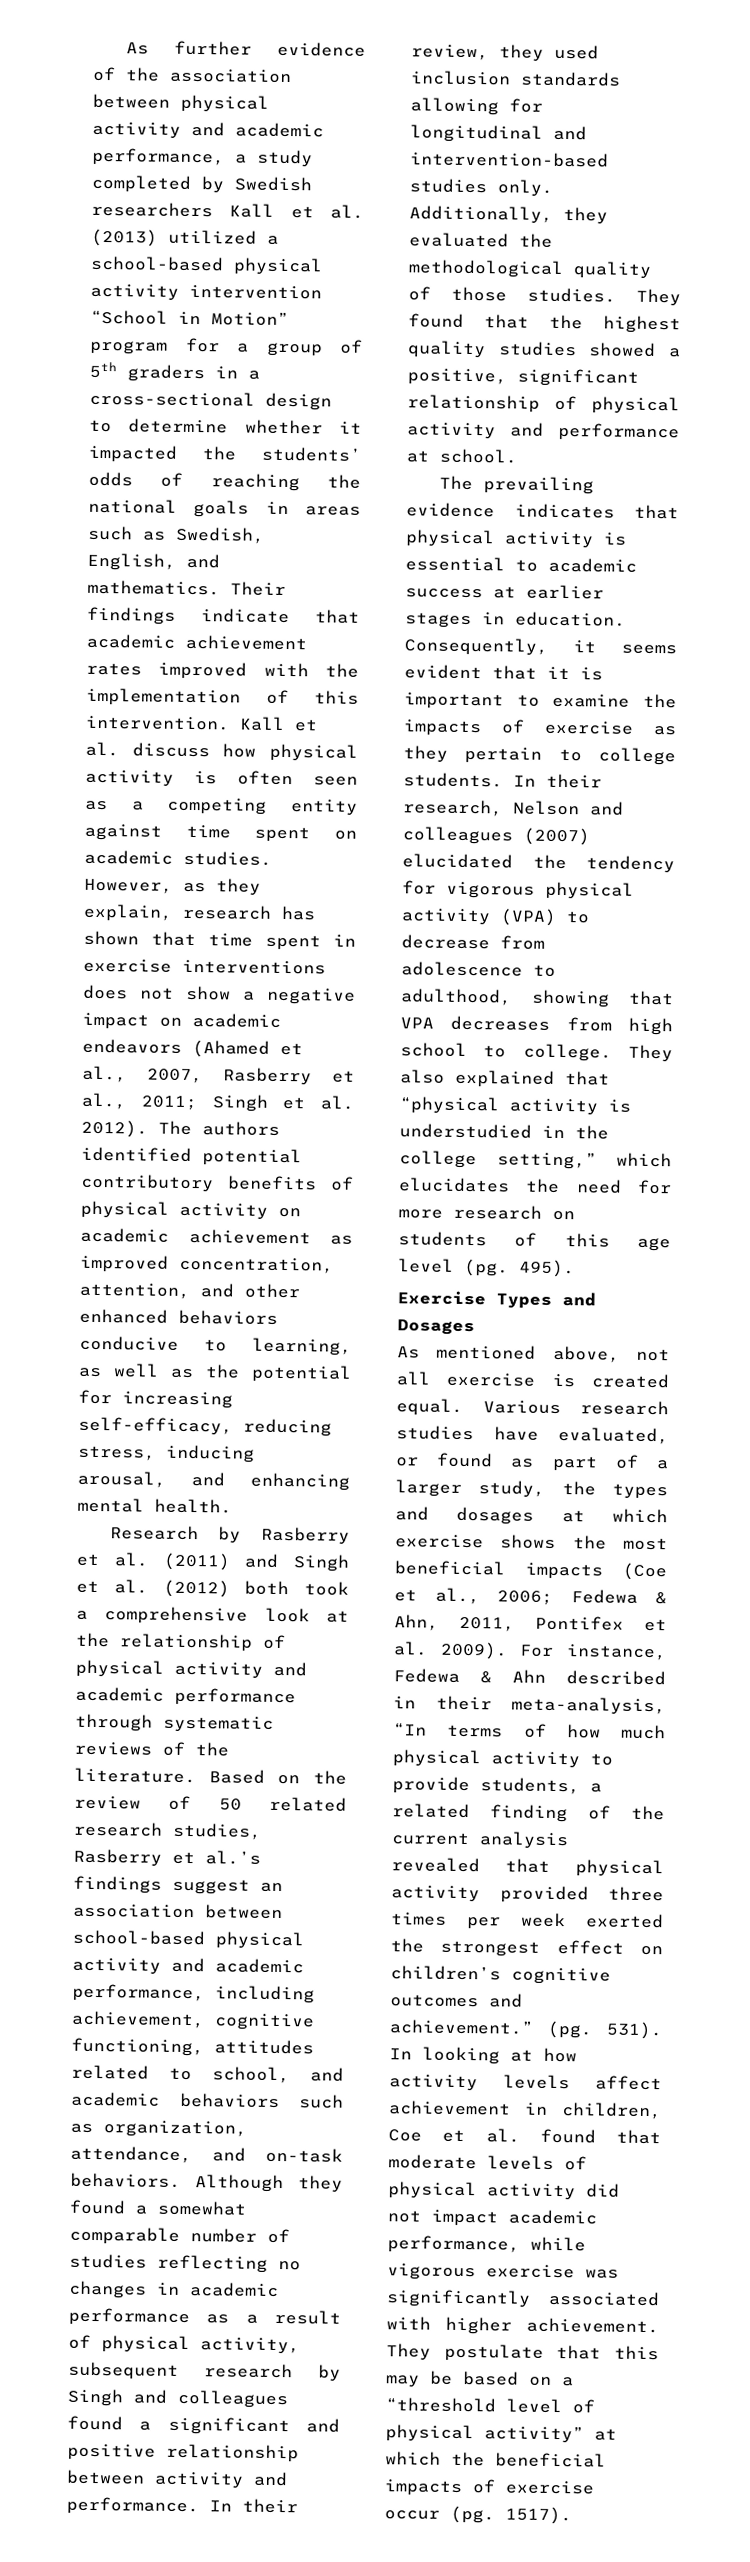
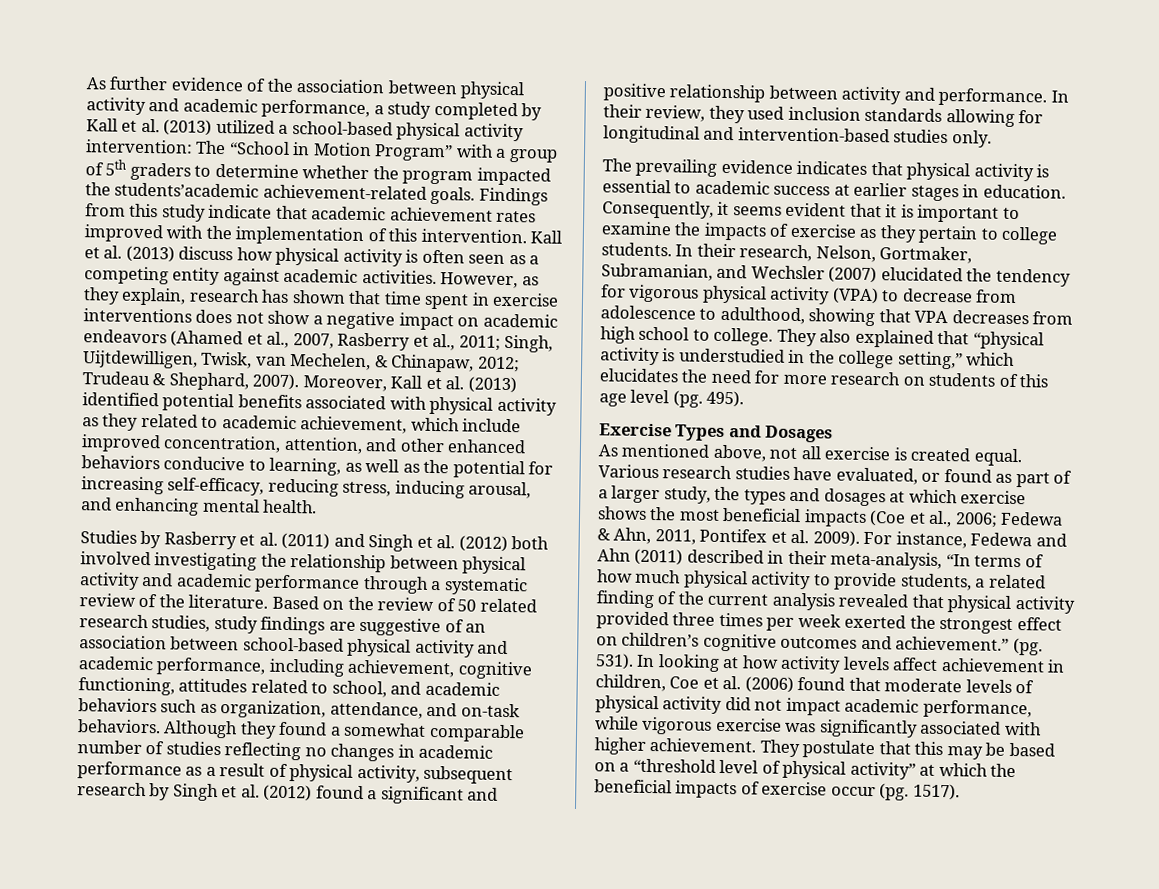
[234,176,312,192] [91,201,213,218] Swedish researchers -> (543, 112) none
[189,284,322,300] [90,309,289,327] [90,337,220,355] intervention “School in Motion” program for -> [85,139,494,162] intervention: The “School in Motion Program” with
[215,366,260,380] [89,390,332,411] [89,418,362,435] [88,444,362,463] [88,471,361,492] [88,498,361,518] [88,525,265,544] [87,552,220,571] [87,579,286,596] [87,606,176,625] in a cross-sectional design to determine whether it impacted the students’ odds of reaching the national goals in areas such as Swedish, English, and mathematics. Their findings -> [194,163,551,186] [85,182,548,206] [85,203,206,222] to determine whether the program impacted the students’academic achievement-related goals. Findings from this study
(119, 749) none -> [125,245,175,263] (2013)
[185,824,357,843] [84,849,272,866] time spent on academic studies. -> [283,268,437,285] academic activities.
[211,1094,355,1112] [81,1119,280,1138] [81,1146,302,1167] [80,1173,354,1193] [80,1200,301,1220] [80,1227,353,1245] Singh et al. 2012). The authors identified potential contributory benefits of physical activity on academic achievement as -> [504,334,554,353] [83,350,520,373] [82,371,517,394] [82,392,557,416] [82,413,522,434] Singh, Uijtdewilligen, Twisk, van Mechelen, & Chinapaw, 2012; Trudeau & Shephard, 2007). Moreover, Kall et al. (2013) identified potential benefits associated with physical activity as they related to academic achievement, which include
[109,1525,199,1541] Research -> [80,530,137,544] Studies
[304,1581,349,1596] [76,1606,349,1625] took a comprehensive look at -> [80,551,258,571] involved investigating
[263,1634,286,1650] of -> [389,555,459,570] between
[163,1715,274,1733] [74,1741,152,1756] systematic reviews -> [430,577,528,596] [79,593,136,607] a systematic review
[73,1848,261,1867] [73,1875,250,1895] Rasberry et al.’s findings suggest -> [213,615,464,637] study findings are suggestive of
[133,2389,288,2409] and colleagues -> [221,784,313,802] et al. (2012)
[409,205,608,225] [409,232,553,248] [408,259,652,279] [408,286,681,307] [408,313,681,334] [407,340,681,359] [407,368,639,387] [407,394,680,415] [407,422,680,442] [406,448,518,464] Additionally, they evaluated the methodological quality of those studies. They found that the highest quality studies showed a positive, significant relationship of physical activity and performance at school. -> (992, 139) none
[513,800,624,816] [402,826,513,845] Nelson and colleagues -> [815,245,973,264] [601,263,825,281] Nelson, Gortmaker, Subramanian, and Wechsler
[480,1669,546,1684] & Ahn -> [1035,533,1067,547] [597,548,684,566] and Ahn (2011)
(520, 2135) none -> [744,676,794,693] (2006)

